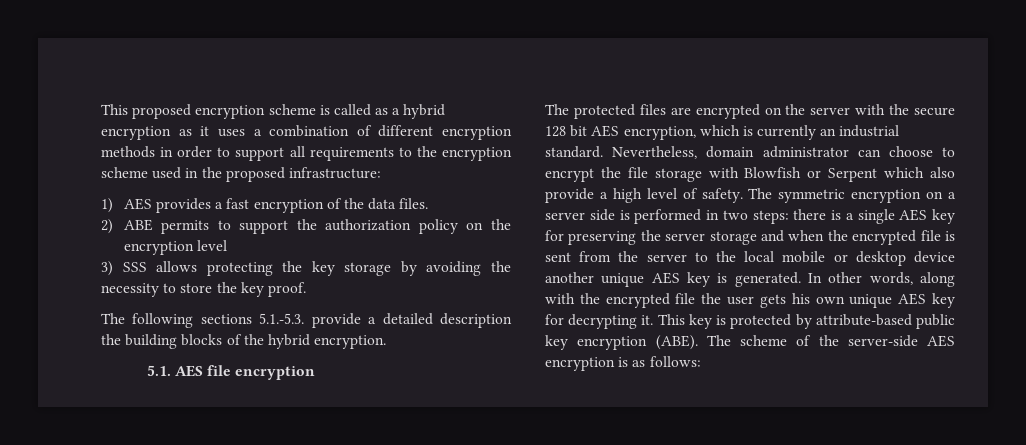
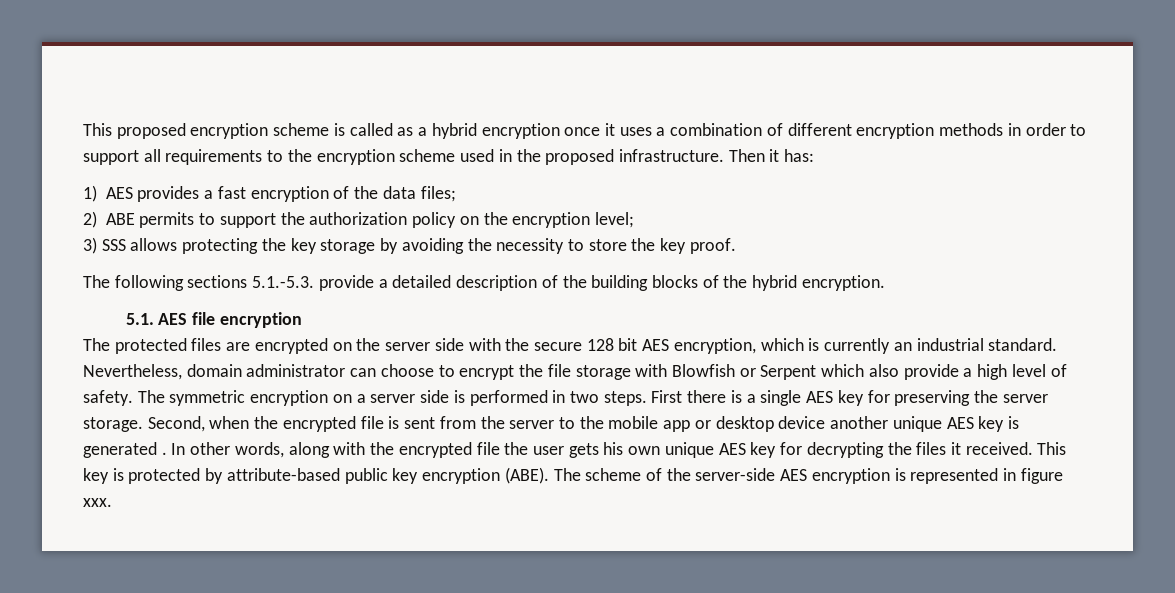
[178,129,192,136] as -> [564,127,601,136] once
[288,167,381,179] infrastructure: -> [618,149,815,162] infrastructure. Then it has:
[399,198,429,209] files. -> [420,186,456,202] files;
[197,240,228,251] level -> [595,212,635,228] level;
(512, 320) none -> [541,275,558,288] of
(851, 111) none -> [434,338,464,351] side
[752,210,789,224] steps: -> [603,390,683,406] steps. First
[709,230,784,245] storage and -> [83,416,205,432] storage. Second,
[744,251,826,263] local mobile -> [608,416,691,432] mobile app
[734,272,801,287] generated. -> [83,442,167,458] generated .
[641,315,654,325] it. -> [887,442,1033,455] the files it received.
[632,356,701,367] as follows: -> [910,468,1063,484] [83,498,112,507] represented in figure xxx.

